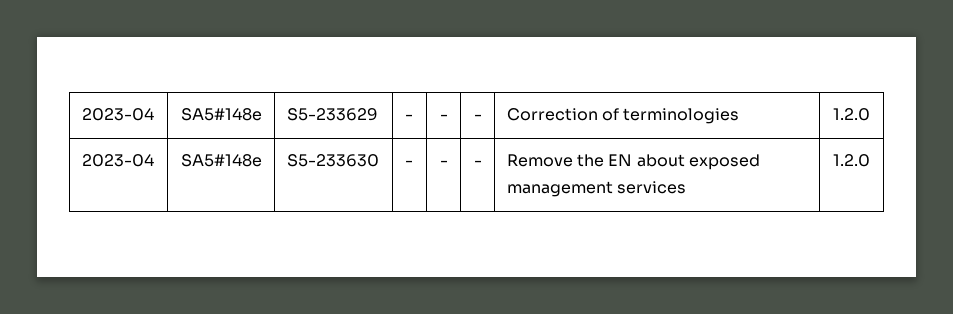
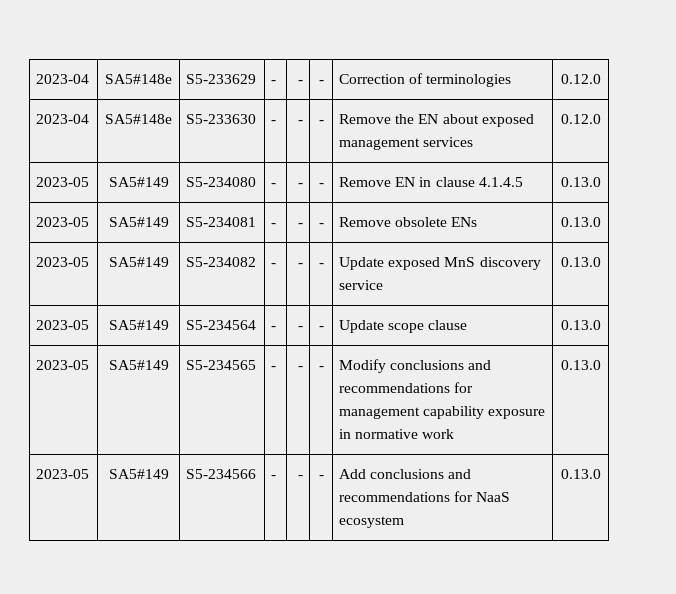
[833,108,870,121] 1.2.0 -> [560,74,601,84] 0.12.0
[833,154,870,167] 1.2.0 -> [560,114,601,124] [36,177,90,187] [108,177,169,187] [186,177,257,187] [271,183,277,187] [297,183,303,187] [318,183,324,187] [339,177,523,187] [560,177,601,187] [36,217,90,227] [108,217,169,227] [186,217,257,227] [271,223,277,227] [297,223,303,227] [318,223,324,227] [339,217,478,227] [560,217,601,227] [36,257,90,267] [108,257,169,267] [186,257,257,267] [271,263,277,267] [297,263,303,267] [318,263,324,267] [339,257,541,270] [339,280,384,290] [560,257,601,267] [36,320,90,330] [108,320,169,330] [186,320,257,330] [271,326,277,330] [297,326,303,330] [318,326,324,330] [339,320,468,333] [560,320,601,330] [36,360,90,370] [108,360,169,370] [186,360,257,370] [271,366,277,370] [297,366,303,370] [318,366,324,370] [339,359,492,373] [339,382,474,393] [339,406,546,419] [339,429,455,439] [560,360,601,370] [36,469,90,479] [108,469,169,479] [186,469,257,479] [271,475,277,479] [297,475,303,479] [318,475,324,479] [339,469,472,479] [339,491,511,502] [339,516,405,528] [560,469,601,479] 0.12.0 // 2023-05 | SA5#149 | S5-234080 | - | - | - | Remove EN in clause 4.1.4.5 | 0.13.0 // 2023-05 | SA5#149 | S5-234081 | - | - | - | Remove obsolete ENs | 0.13.0 // 2023-05 | SA5#149 | S5-234082 | - | - | - | Update exposed MnS discovery service | 0.13.0 // 2023-05 | SA5#149 | S5-234564 | - | - | - | Update scope clause | 0.13.0 // 2023-05 | SA5#149 | S5-234565 | - | - | - | Modify conclusions and recommendations for management capability exposure in normative work | 0.13.0 // 2023-05 | SA5#149 | S5-234566 | - | - | - | Add conclusions and recommendations for NaaS ecosystem | 0.13.0

